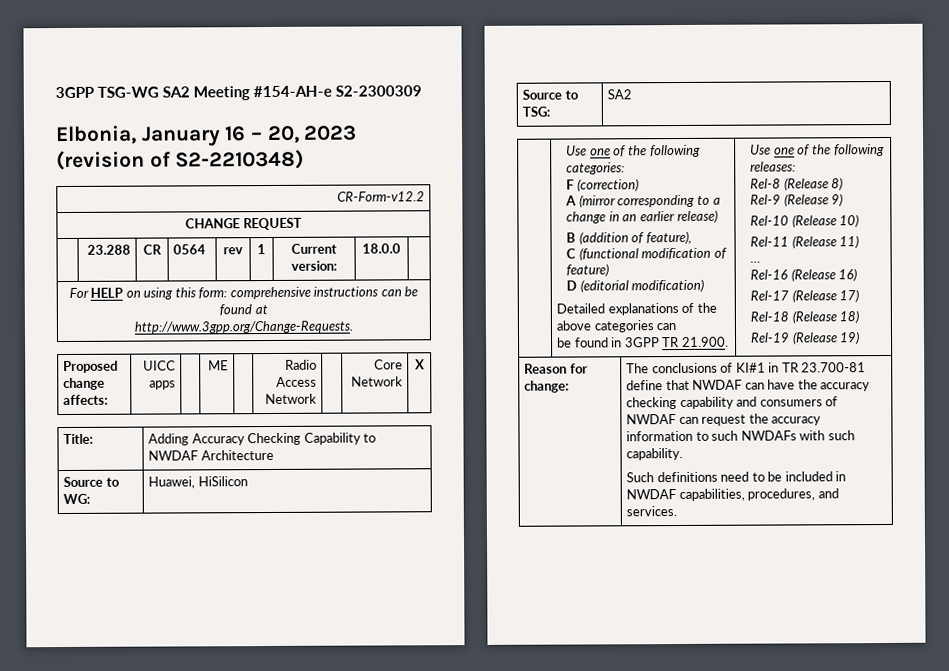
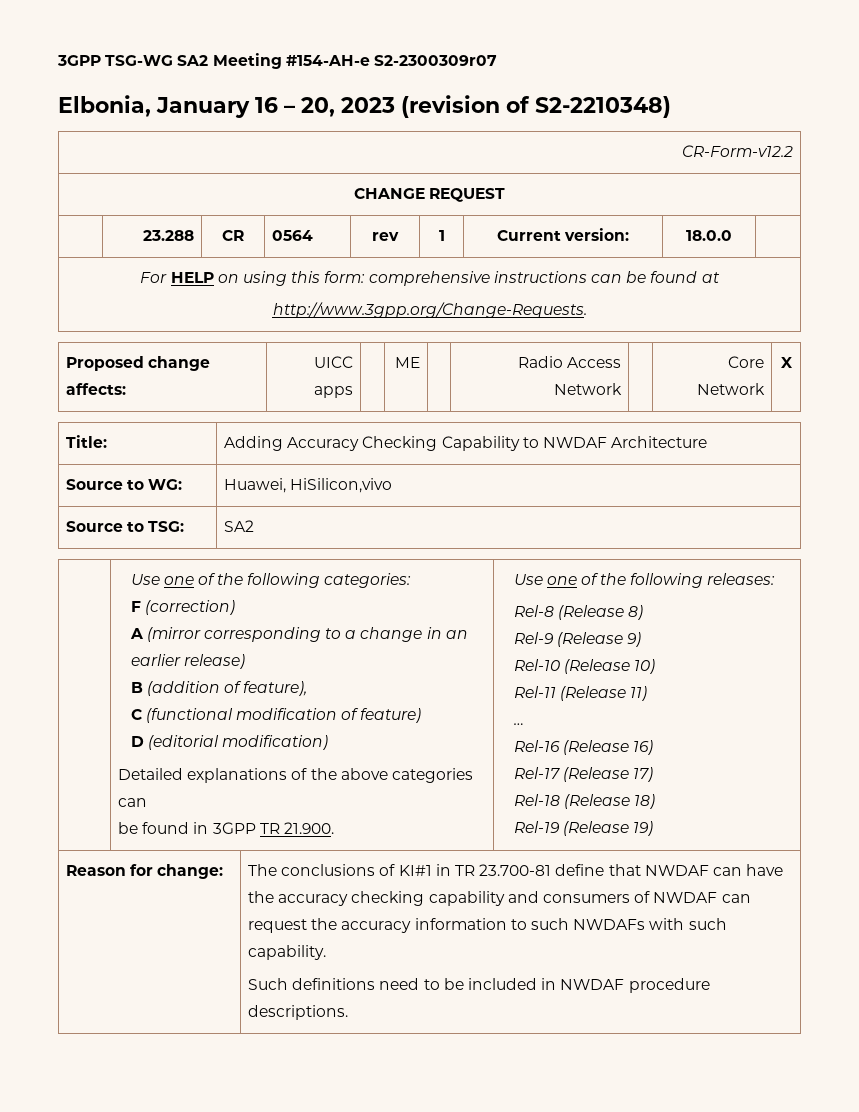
[335,85,422,97] S2-2300309 -> [373,55,497,66] S2-2300309r07
[197,476,248,487] HiSilicon -> [290,478,393,493] HiSilicon,vivo
[678,488,839,502] [626,506,678,517] capabilities, procedures, and services. -> [628,978,710,993] [248,1005,349,1020] procedure descriptions.

